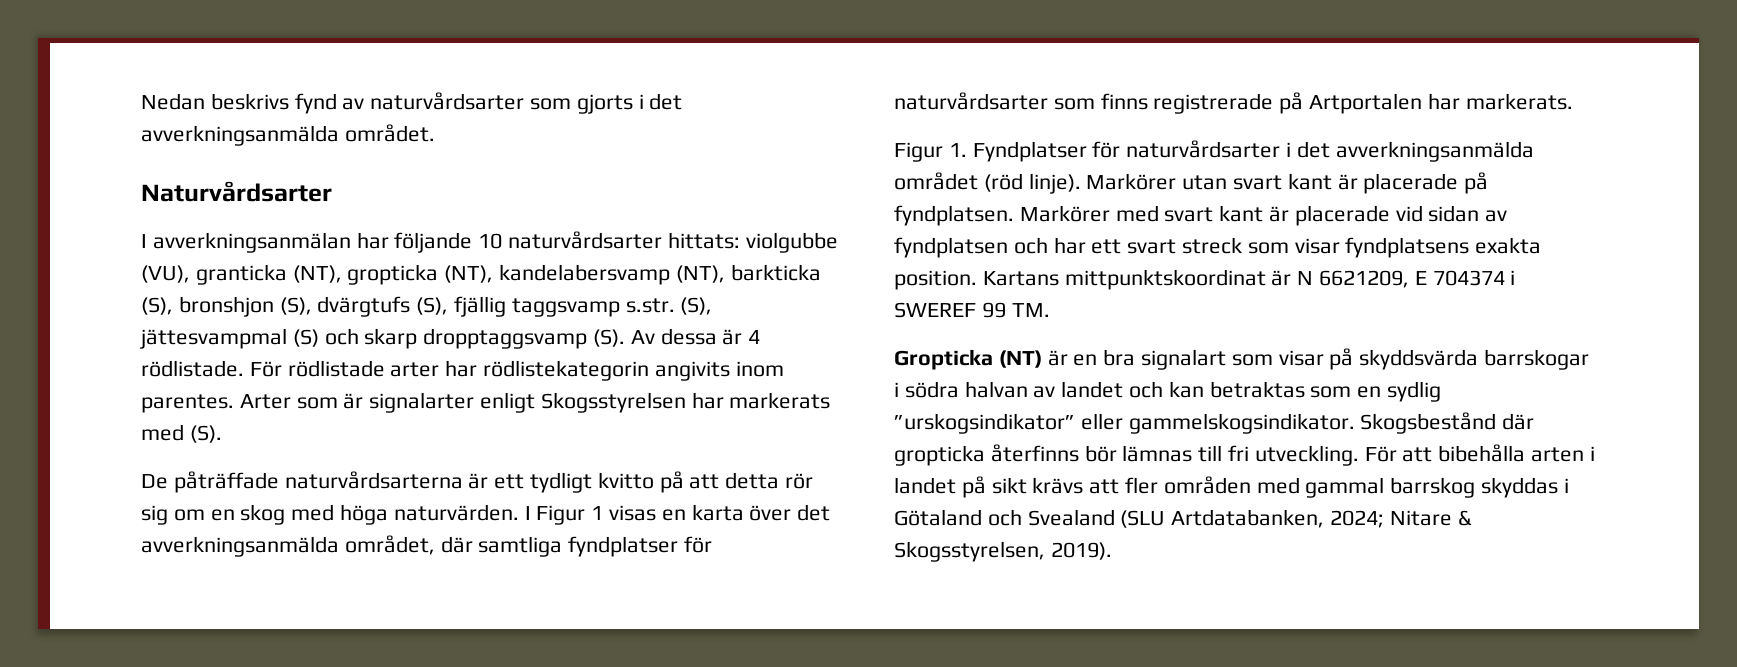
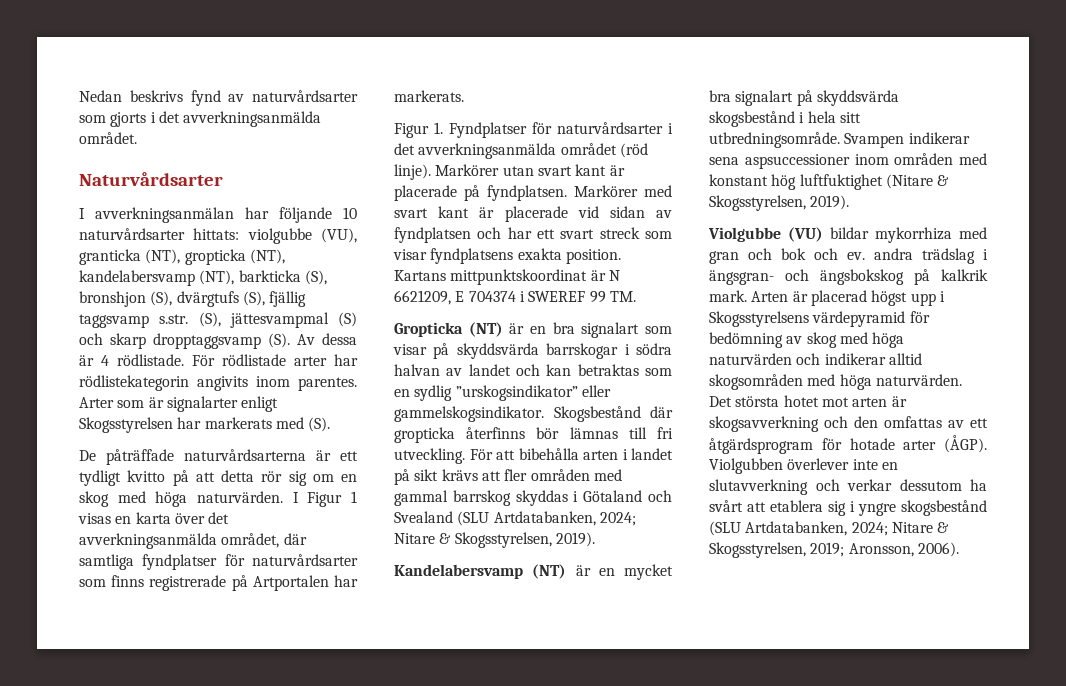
(1112, 551) none -> [394,564,673,580] [709,90,899,106] [709,111,861,127] [709,132,970,148] [709,153,987,169] [709,174,950,190] [709,195,850,211] [708,227,987,243] [709,248,988,264] [709,269,988,285] [709,290,945,306] [709,311,930,327] [709,332,905,348] [709,353,922,365] [709,374,962,390] [709,395,907,407] [709,416,988,432] [709,435,987,454] [709,458,898,474] [709,479,987,495] [709,500,987,516] [709,521,950,536] [709,542,959,558] // Kandelabersvamp (NT) är en mycket bra signalart på skyddsvärda skogsbestånd i hela sitt utbredningsområde. Svampen indikerar sena aspsuccessioner inom områden med konstant hög luftfuktighet (Nitare & Skogsstyrelsen, 2019). // Violgubbe (VU) bildar mykorrhiza med gran och bok och ev. andra trädslag i ängsgran- och ängsbokskog på kalkrik mark. Arten är placerad högst upp i Skogsstyrelsens värdepyramid för bedömning av skog med höga naturvärden och indikerar alltid skogsområden med höga naturvärden. Det största hotet mot arten är skogsavverkning och den omfattas av ett åtgärdsprogram för hotade arter (ÅGP). Violgubben överlever inte en slutavverkning och verkar dessutom ha svårt att etablera sig i yngre skogsbestånd (SLU Artdatabanken, 2024; Nitare & Skogsstyrelsen, 2019; Aronsson, 2006).

